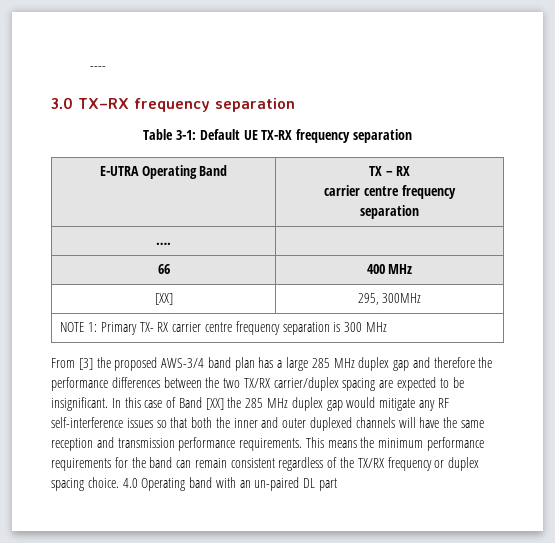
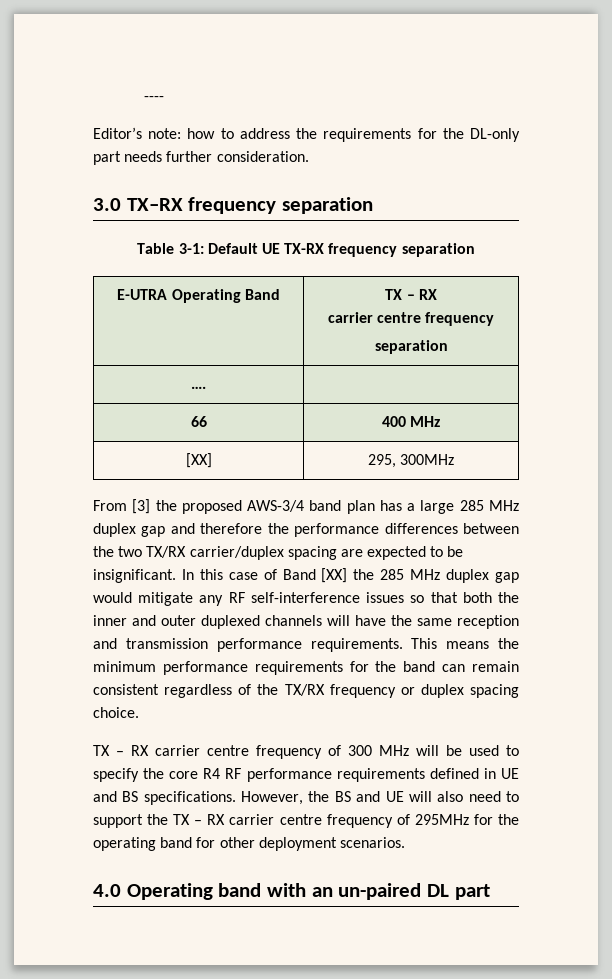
(106, 68) none -> [93,127,520,142] [93,151,309,165] // Editor’s note: how to address the requirements for the DL-only part needs further consideration.
[60,321,387,335] // NOTE 1: Primary TX- RX carrier centre frequency separation is 300 MHz -> (455, 459) none
(119, 482) none -> [93,745,519,759] [93,768,519,782] [93,791,520,805] [93,814,519,828] [93,837,405,851] // TX – RX carrier centre frequency of 300 MHz will be used to specify the core R4 RF performance requirements defined in UE and BS specifications. However, the BS and UE will also need to support the TX – RX carrier centre frequency of 295MHz for the operating band for other deployment scenarios. //

